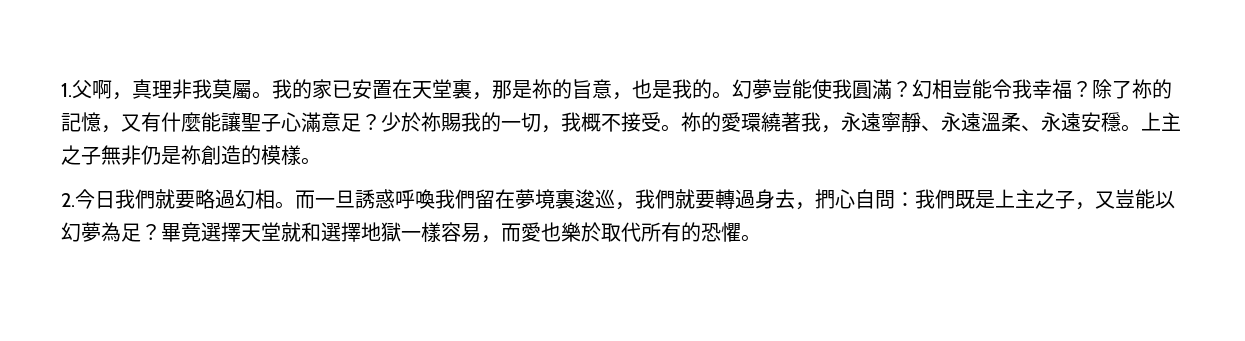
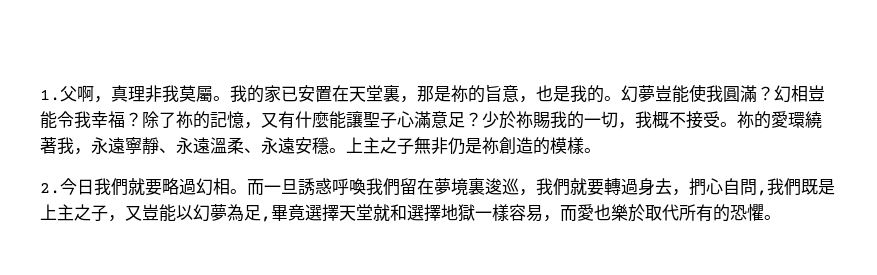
[895,192,915,207] ： -> [757,190,767,196] ,
[141,224,161,240] ？ -> [261,216,271,222] ,

